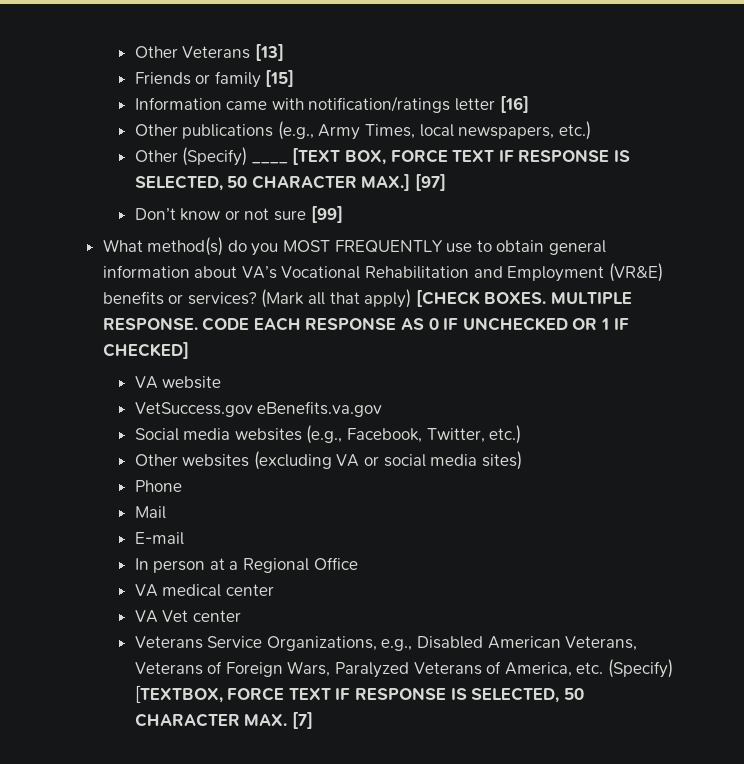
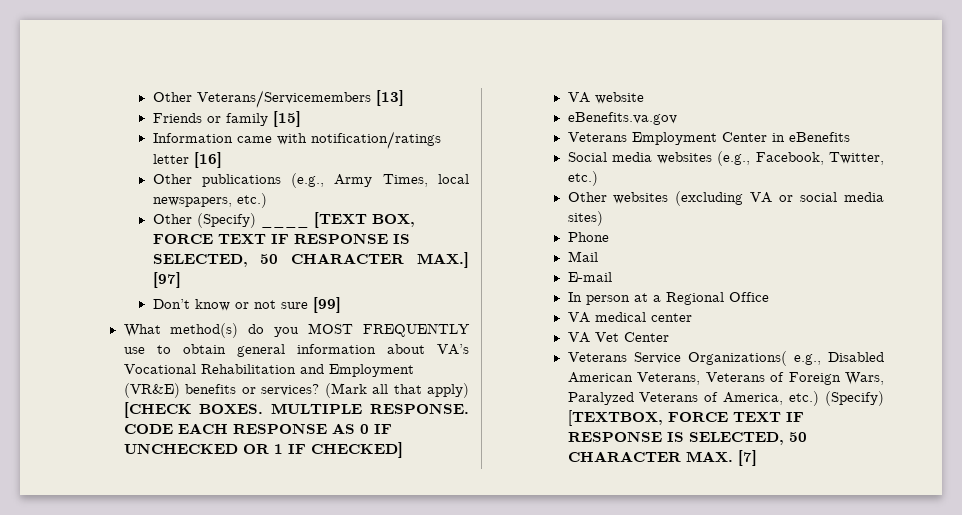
[134,46,251,59] Other Veterans -> [152,90,371,108] Other Veterans/Servicemembers
[134,402,253,417] VetSuccess.gov -> (644, 98) none
(383, 409) none -> [567,132,850,145] // Veterans Employment Center in eBenefits
[192,610,241,622] center -> [623,332,669,342] Center
[266,636,377,651] Organizations, -> [687,351,787,366] Organizations(
[576,662,604,674] etc. -> [789,391,820,406] etc.)

